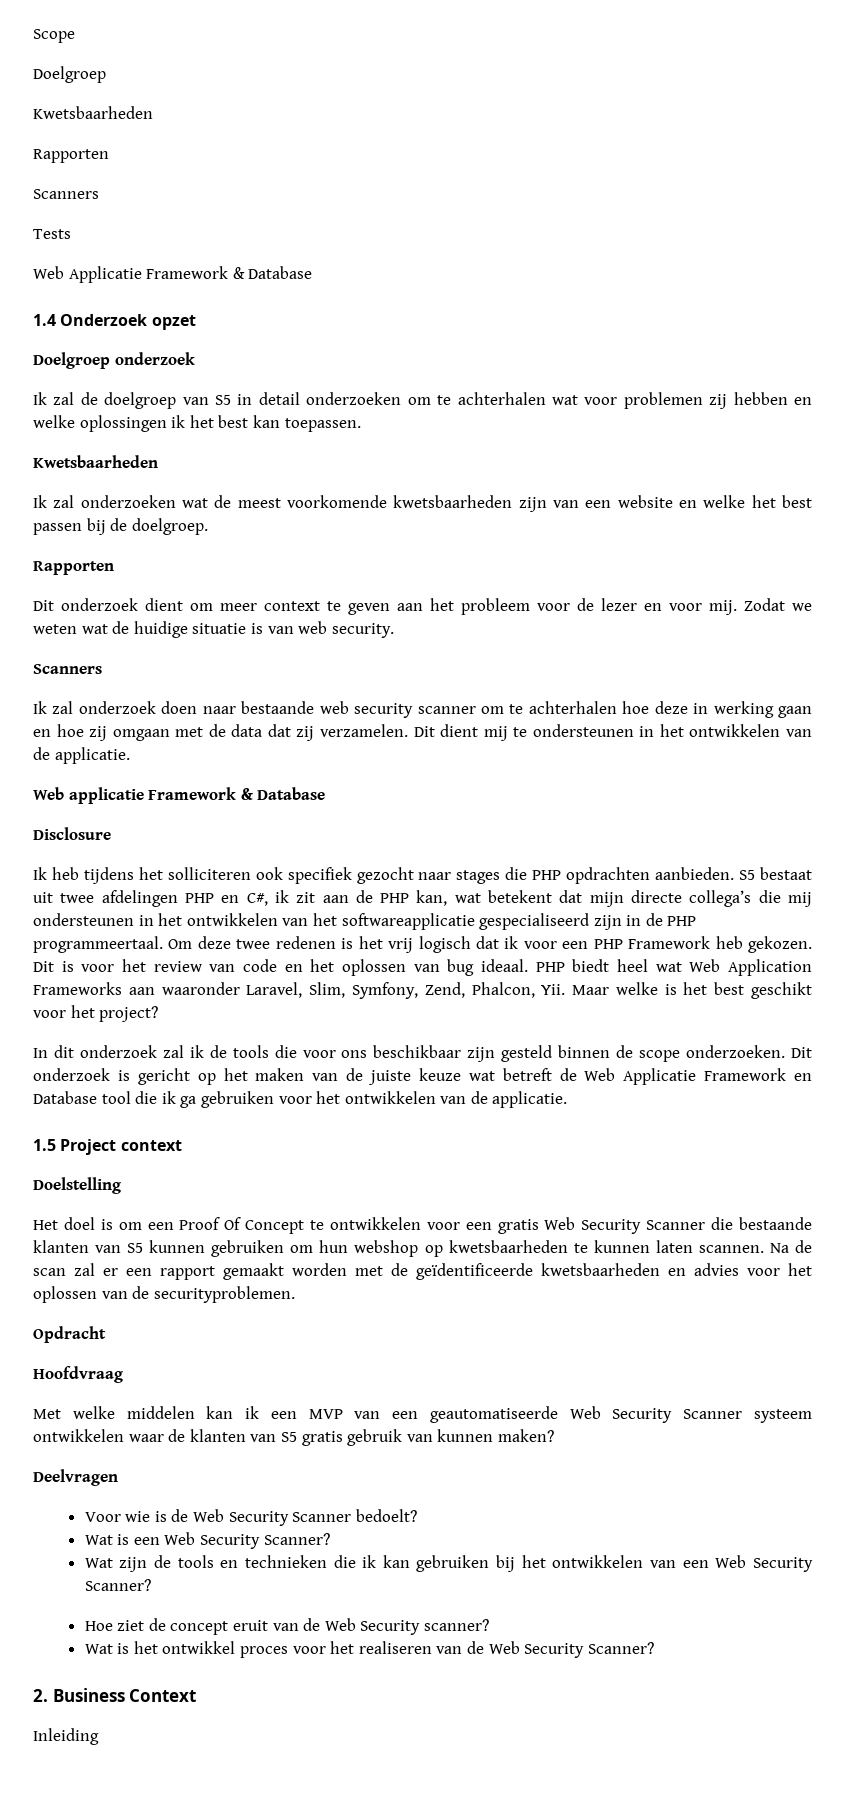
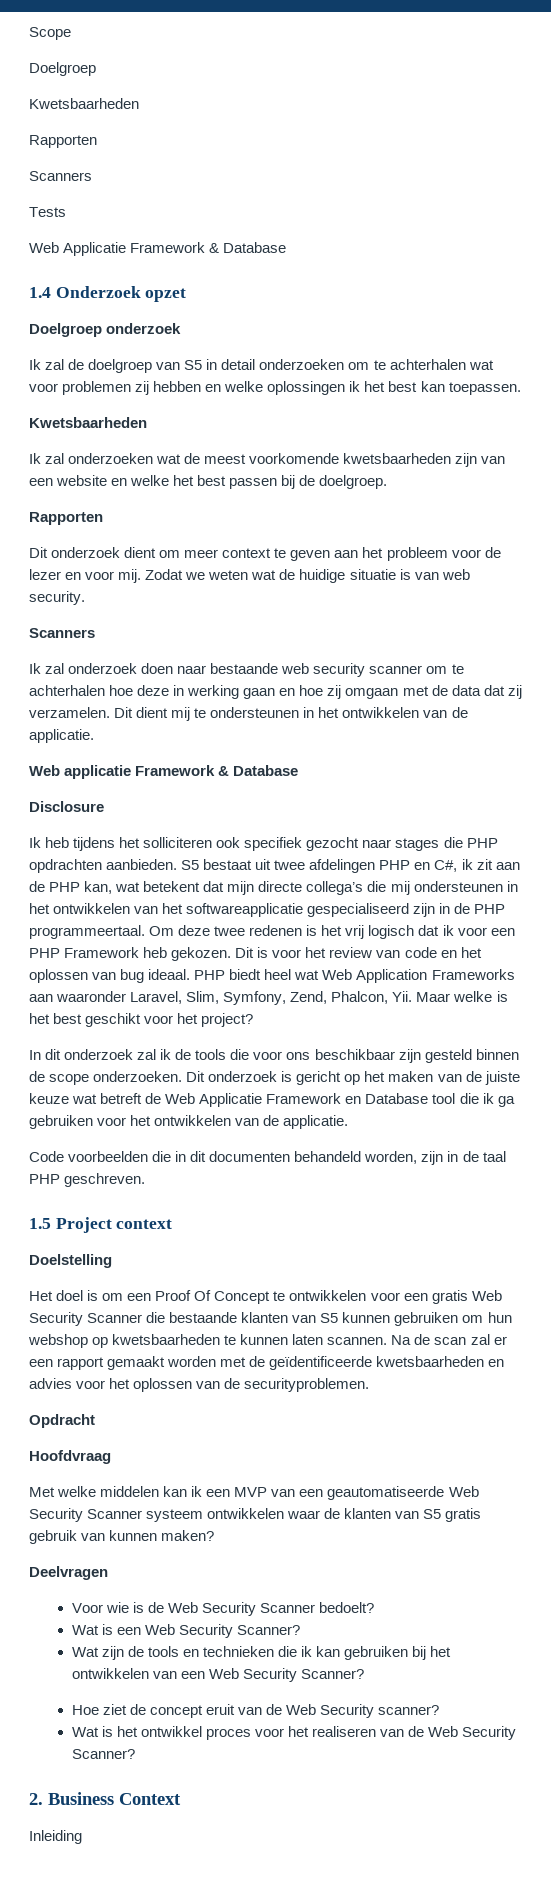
(568, 1099) none -> [29,1151,506,1165] [29,1173,146,1187] // Code voorbeelden die in dit documenten behandeld worden, zijn in de taal PHP geschreven.

